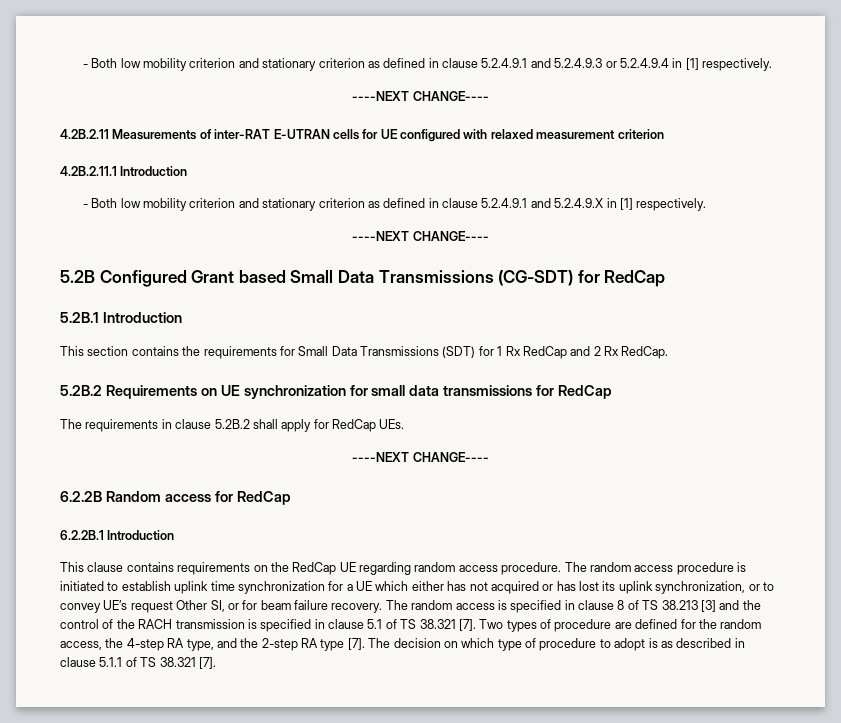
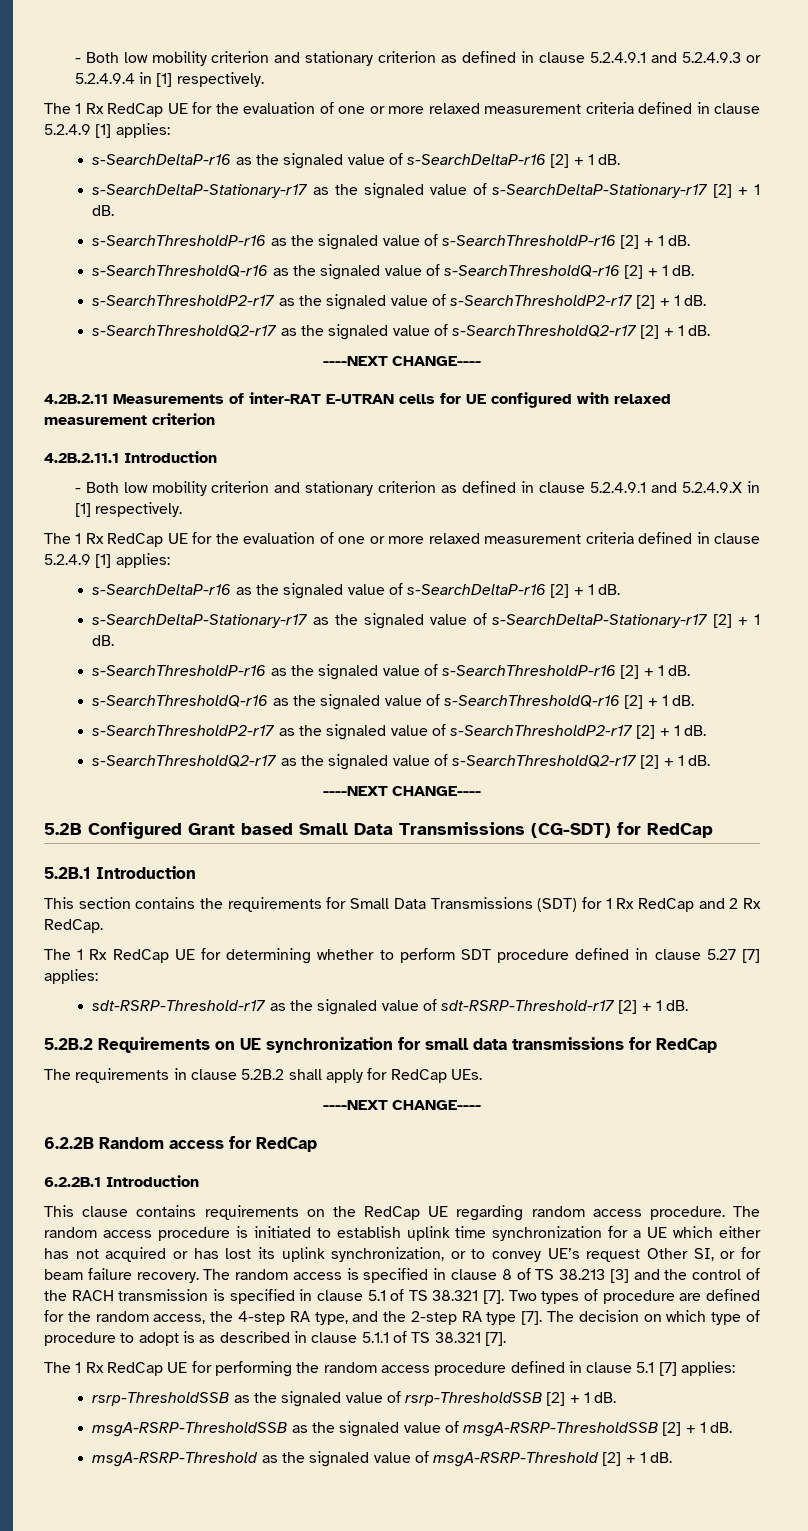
(773, 64) none -> [44,102,761,117] [44,123,170,138] [92,153,621,169] [92,183,760,199] [92,205,115,216] [92,234,691,250] [92,264,695,280] [92,294,707,310] [92,324,711,340] // The 1 Rx RedCap UE for the evaluation of one or more relaxed measurement criteria defined in clause 5.2.4.9 [1] applies: // s-SearchDeltaP-r16 as the signaled value of s-SearchDeltaP-r16 [2] + 1 dB. // s-SearchDeltaP-Stationary-r17 as the signaled value of s-SearchDeltaP-Stationary-r17 [2] + 1 dB. // s-SearchThresholdP-r16 as the signaled value of s-SearchThresholdP-r16 [2] + 1 dB. // s-SearchThresholdQ-r16 as the signaled value of s-SearchThresholdQ-r16 [2] + 1 dB. // s-SearchThresholdP2-r17 as the signaled value of s-SearchThresholdP2-r17 [2] + 1 dB. // s-SearchThresholdQ2-r17 as the signaled value of s-SearchThresholdQ2-r17 [2] + 1 dB.
(707, 204) none -> [44,532,761,547] [44,553,170,568] [92,583,621,599] [92,613,760,629] [92,635,115,646] [92,664,691,680] [92,694,695,710] [92,724,707,740] [92,754,711,770] // The 1 Rx RedCap UE for the evaluation of one or more relaxed measurement criteria defined in clause 5.2.4.9 [1] applies: // s-SearchDeltaP-r16 as the signaled value of s-SearchDeltaP-r16 [2] + 1 dB. // s-SearchDeltaP-Stationary-r17 as the signaled value of s-SearchDeltaP-Stationary-r17 [2] + 1 dB. // s-SearchThresholdP-r16 as the signaled value of s-SearchThresholdP-r16 [2] + 1 dB. // s-SearchThresholdQ-r16 as the signaled value of s-SearchThresholdQ-r16 [2] + 1 dB. // s-SearchThresholdP2-r17 as the signaled value of s-SearchThresholdP2-r17 [2] + 1 dB. // s-SearchThresholdQ2-r17 as the signaled value of s-SearchThresholdQ2-r17 [2] + 1 dB.
(669, 352) none -> [44,948,760,964] [44,969,98,984] [92,999,689,1015] // The 1 Rx RedCap UE for determining whether to perform SDT procedure defined in clause 5.27 [7] applies: // sdt-RSRP-Threshold-r17 as the signaled value of sdt-RSRP-Threshold-r17 [2] + 1 dB.
(216, 663) none -> [44,1361,736,1377] [92,1391,617,1407] [92,1421,733,1437] [92,1451,673,1467] // The 1 Rx RedCap UE for performing the random access procedure defined in clause 5.1 [7] applies: // rsrp-ThresholdSSB as the signaled value of rsrp-ThresholdSSB [2] + 1 dB. // msgA-RSRP-ThresholdSSB as the signaled value of msgA-RSRP-ThresholdSSB [2] + 1 dB. // msgA-RSRP-Threshold as the signaled value of msgA-RSRP-Threshold [2] + 1 dB.

